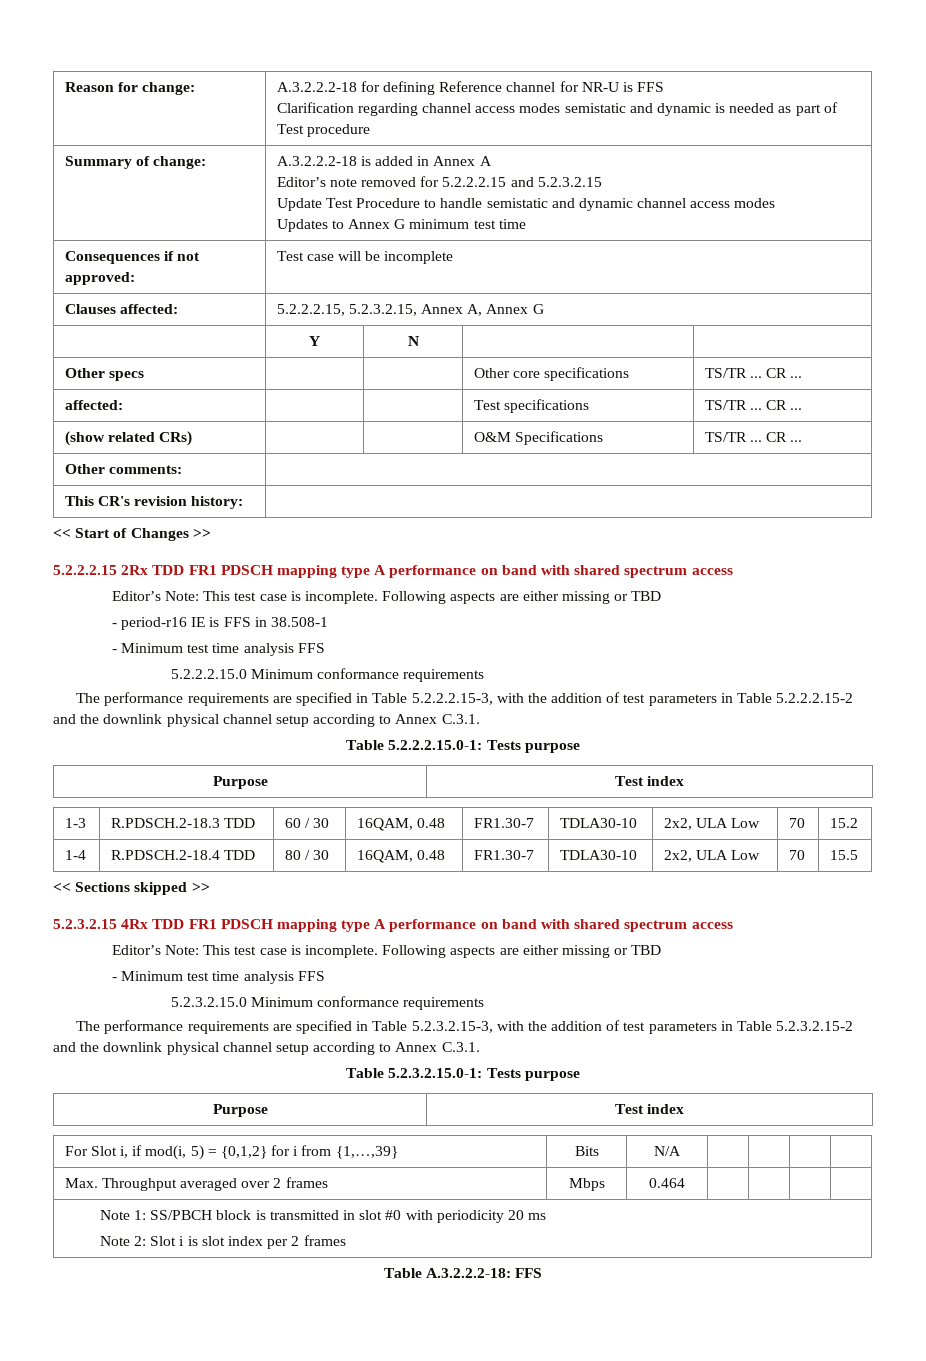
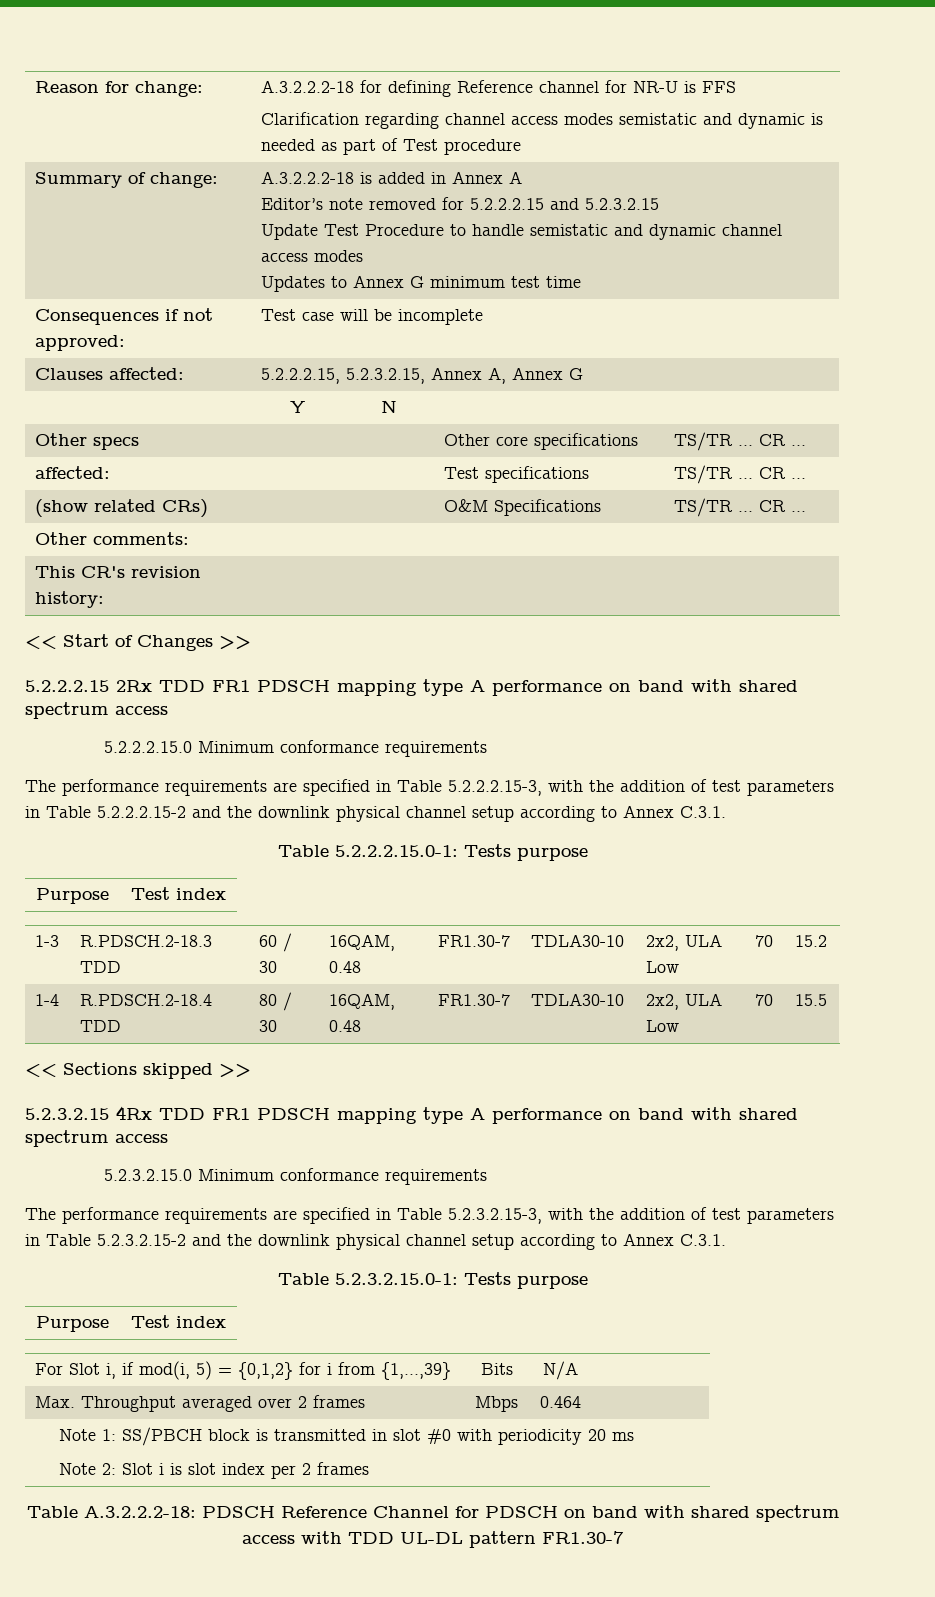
[111,591,662,604] [111,617,328,630] [111,643,325,656] // Editor’s Note: This test case is incomplete. Following aspects are either missing or TBD // - period-r16 IE is FFS in 38.508-1 // - Minimum test time analysis FFS -> (168, 710) none
[111,945,662,958] [111,971,325,984] // Editor’s Note: This test case is incomplete. Following aspects are either missing or TBD // - Minimum test time analysis FFS -> (168, 1138) none
[515,1268,543,1278] FFS -> [201,1505,839,1522] [242,1531,624,1548] PDSCH Reference Channel for PDSCH on band with shared spectrum access with TDD UL-DL pattern FR1.30-7

